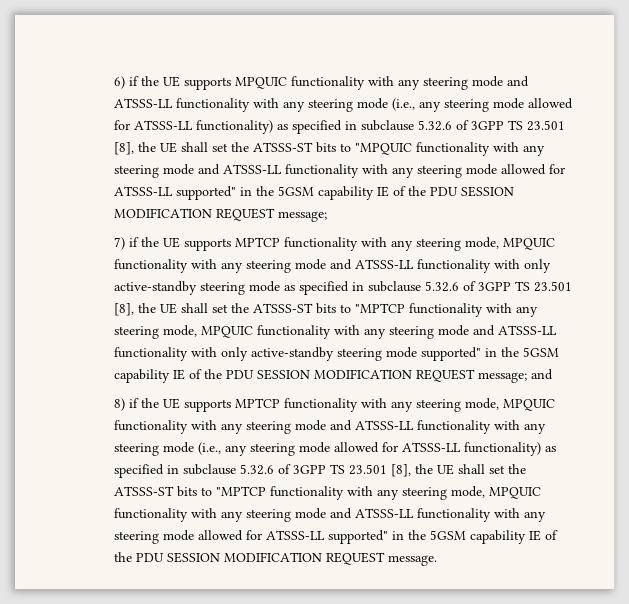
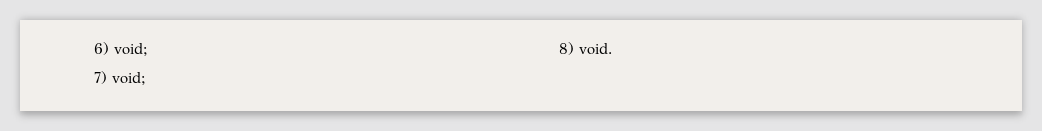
[128,76,529,90] [113,98,573,112] [113,120,565,134] [113,142,545,156] [113,164,565,178] [113,186,514,200] [113,208,327,222] [113,237,555,251] [113,259,551,273] [113,281,572,295] [113,303,538,317] [113,325,557,339] [113,347,559,361] [113,369,553,383] [113,398,555,412] [113,420,546,434] [113,442,556,456] [113,464,526,478] [113,486,541,500] [113,508,546,522] [113,530,558,544] [113,552,437,566] if the UE supports MPQUIC functionality with any steering mode and ATSSS-LL functionality with any steering mode (i.e., any steering mode allowed for ATSSS-LL functionality) as specified in subclause 5.32.6 of 3GPP TS 23.501 [8], the UE shall set the ATSSS-ST bits to "MPQUIC functionality with any steering mode and ATSSS-LL functionality with any steering mode allowed for ATSSS-LL supported" in the 5GSM capability IE of the PDU SESSION MODIFICATION REQUEST message; // 7) if the UE supports MPTCP functionality with any steering mode, MPQUIC functionality with any steering mode and ATSSS-LL functionality with only active-standby steering mode as specified in subclause 5.32.6 of 3GPP TS 23.501 [8], the UE shall set the ATSSS-ST bits to "MPTCP functionality with any steering mode, MPQUIC functionality with any steering mode and ATSSS-LL functionality with only active-standby steering mode supported" in the 5GSM capability IE of the PDU SESSION MODIFICATION REQUEST message; and // 8) if the UE supports MPTCP functionality with any steering mode, MPQUIC functionality with any steering mode and ATSSS-LL functionality with any steering mode (i.e., any steering mode allowed for ATSSS-LL functionality) as specified in subclause 5.32.6 of 3GPP TS 23.501 [8], the UE shall set the ATSSS-ST bits to "MPTCP functionality with any steering mode, MPQUIC functionality with any steering mode and ATSSS-LL functionality with any steering mode allowed for ATSSS-LL supported" in the 5GSM capability IE of the PDU SESSION MODIFICATION REQUEST message. -> [113,43,148,56] [93,71,146,85] [558,42,612,55] void; // 7) void; // 8) void.

